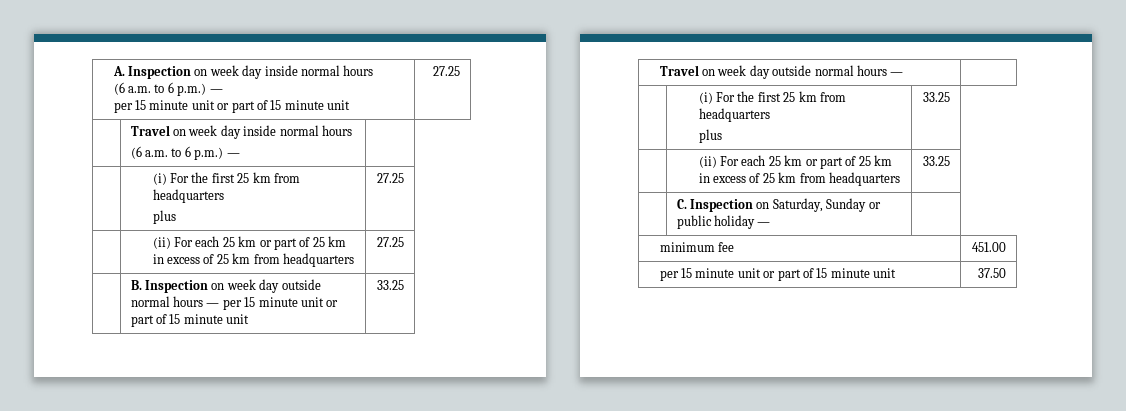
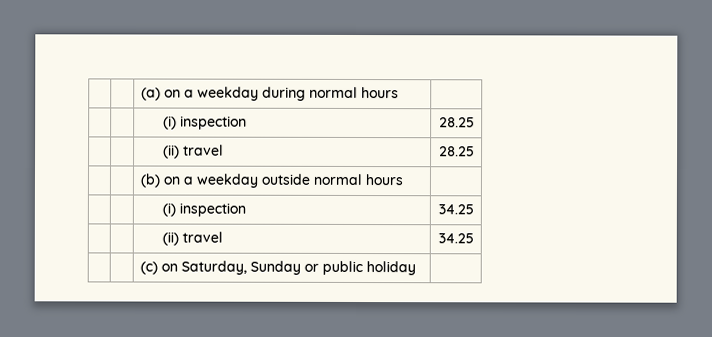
[112,65,374,79] [113,82,223,96] [113,100,351,113] [433,66,461,76] [130,125,352,139] [130,146,240,160] [152,172,300,185] [152,189,224,203] [152,210,176,224] [377,173,405,183] [152,236,347,250] [152,253,354,267] [377,237,405,247] [130,279,321,293] [130,296,339,310] [130,314,250,327] [377,280,405,290] [659,65,904,79] [698,91,846,104] [698,108,770,122] [698,129,722,143] [923,92,951,102] [698,155,893,169] [698,172,900,186] [923,156,951,166] [676,199,754,212] A. Inspection on week day inside normal hours // (6 a.m. to 6 p.m.) — // per 15 minute unit or part of 15 minute unit | 27.25 // | Travel on week day inside normal hours // (6 a.m. to 6 p.m.) — | // | (i) For the first 25 km from headquarters // plus | 27.25 // | (ii) For each 25 km or part of 25 km in excess of 25 km from headquarters | 27.25 // | B. Inspection on week day outside normal hours — per 15 minute unit or part of 15 minute unit | 33.25 // Travel on week day outside normal hours — | // | (i) For the first 25 km from headquarters // plus | 33.25 // | (ii) For each 25 km or part of 25 km in excess of 25 km from headquarters | 33.25 // | C. Inspection -> [140,86,399,101] [162,115,247,130] [439,117,476,128] [162,144,224,159] [439,146,476,157] [139,173,403,188] [161,202,246,217] [438,204,475,215] [161,231,223,246] [438,233,475,244] [139,261,158,275] | | (a) on a weekday during normal hours | // | | (i) inspection | 28.25 // | | (ii) travel | 28.25 // | | (b) on a weekday outside normal hours | // | | (i) inspection | 34.25 // | | (ii) travel | 34.25 // | | (c)
[757,222,771,226] [659,242,735,252] [972,242,1007,252] [659,268,897,281] [978,268,1007,278] — | // minimum fee | 451.00 // per 15 minute unit or part of 15 minute unit | 37.50 -> (416, 268) |

